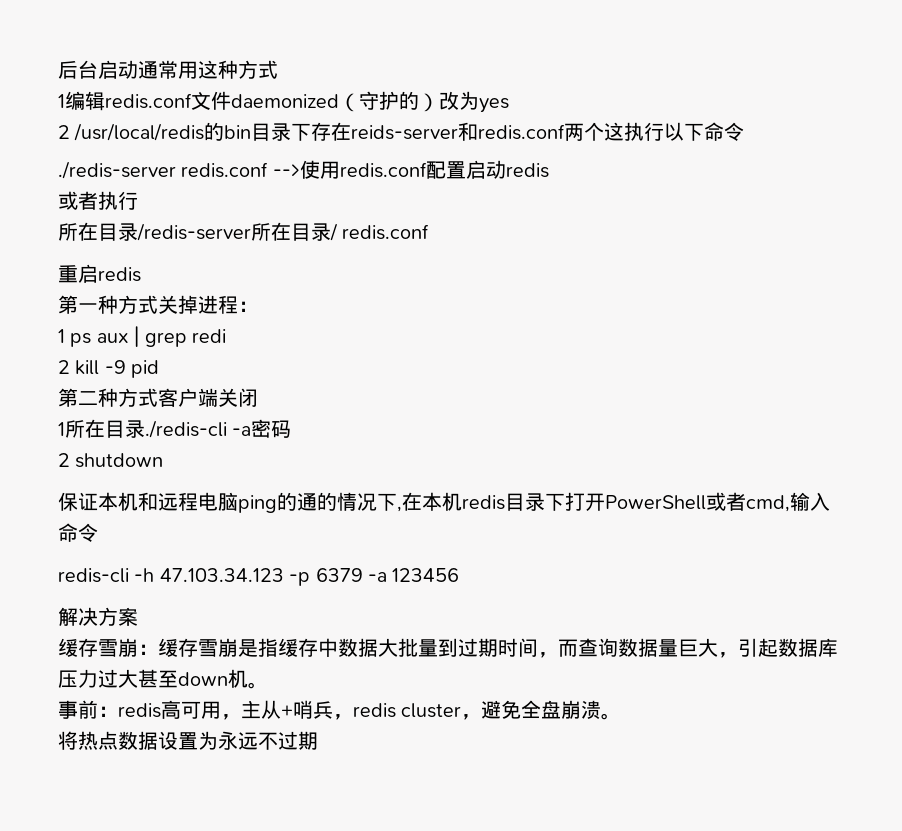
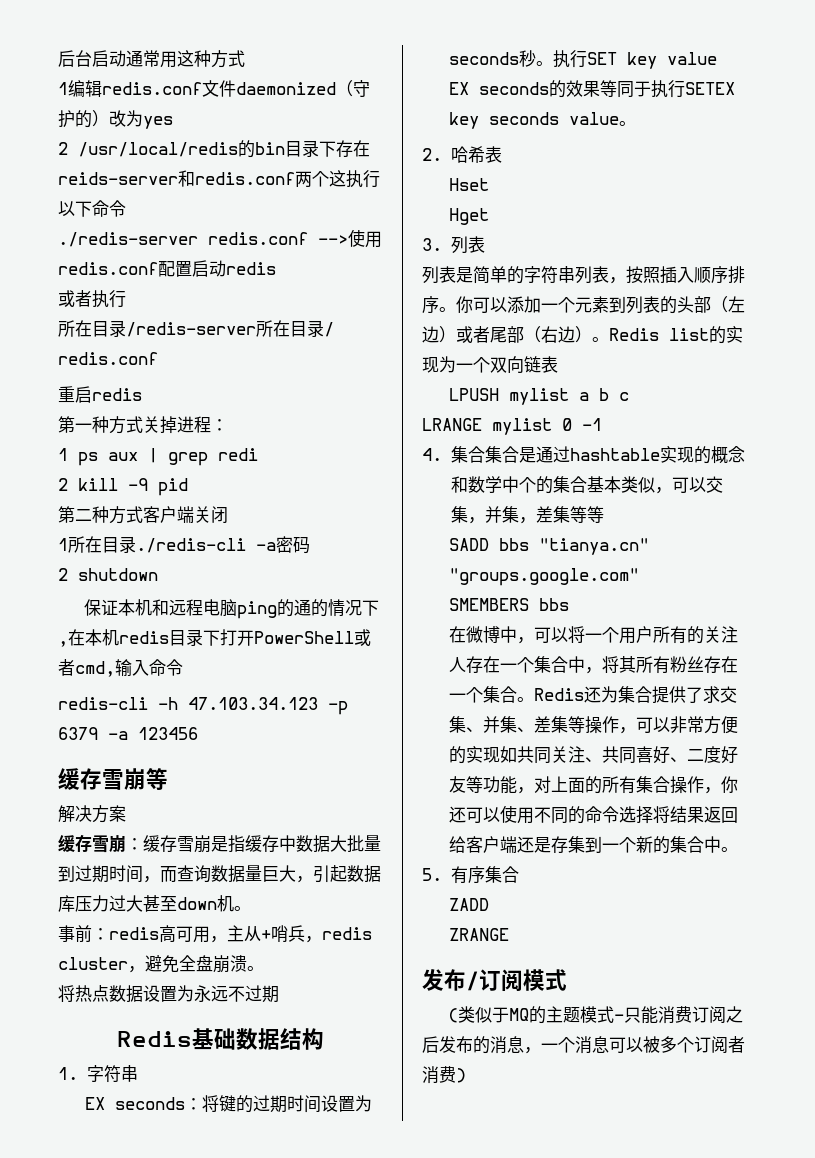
(460, 575) none -> [58,768,168,790] // 缓存雪崩等
(318, 740) none -> [116,1028,324,1050] [58,1065,138,1083] [85,1095,373,1113] [449,50,718,69] [449,80,736,98] [449,112,637,129] [422,146,502,163] [449,178,490,191] [449,208,490,225] [422,236,485,254] [422,266,745,284] [422,296,745,314] [422,326,743,344] [422,356,558,373] [449,388,630,405] [422,418,602,435] [422,446,745,464] [450,476,723,494] [450,506,604,524] [449,538,650,555] [449,568,640,586] [449,598,570,611] [449,626,739,644] [449,656,739,674] [449,686,738,704] [449,716,739,734] [449,746,739,764] [449,776,739,794] [449,805,739,824] [449,836,739,854] [422,866,519,884] [449,898,490,911] [449,928,510,941] [422,969,567,992] [448,1006,744,1024] [422,1036,745,1054] [422,1066,466,1084] // Redis基础数据结构 // 1.字符串 // EX seconds：将键的过期时间设置为seconds秒。执行SET key value EX seconds的效果等同于执行SETEX key seconds value。 // 2.哈希表 // Hset // Hget // 3.列表 // 列表是简单的字符串列表，按照插入顺序排序。你可以添加一个元素到列表的头部（左边）或者尾部（右边）。Redis list的实现为一个双向链表 // LPUSH mylist a b c // LRANGE mylist 0 -1 // 4.集合集合是通过hashtable实现的概念和数学中个的集合基本类似，可以交集，并集，差集等等 // SADD bbs "tianya.cn" "groups.google.com" // SMEMBERS bbs // 在微博中，可以将一个用户所有的关注人存在一个集合中，将其所有粉丝存在一个集合。Redis还为集合提供了求交集、并集、差集等操作，可以非常方便的实现如共同关注、共同喜好、二度好友等功能，对上面的所有集合操作，你还可以使用不同的命令选择将结果返回给客户端还是存集到一个新的集合中。 // 5.有序集合 // ZADD // ZRANGE // 发布/订阅模式 // (类似于MQ的主题模式-只能消费订阅之后发布的消息，一个消息可以被多个订阅者消费)

